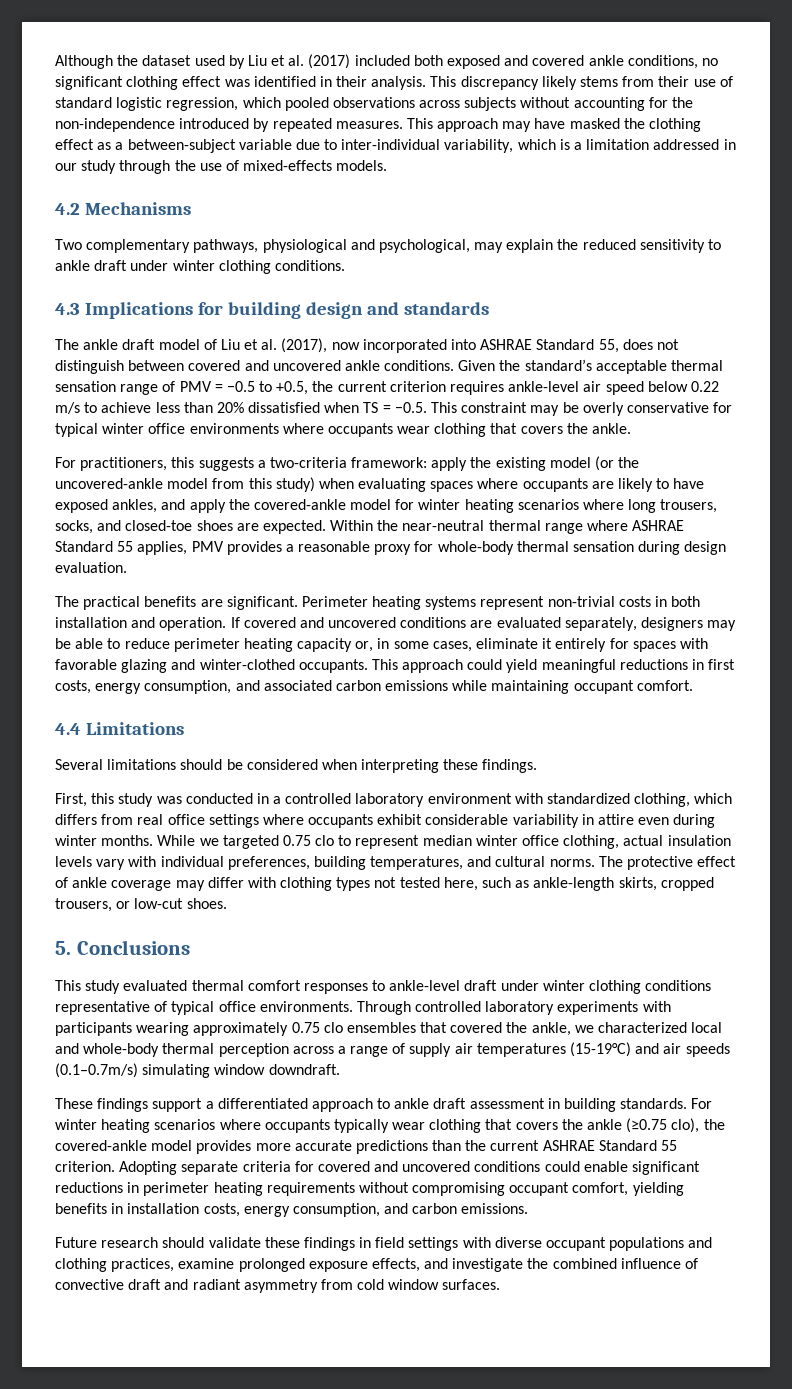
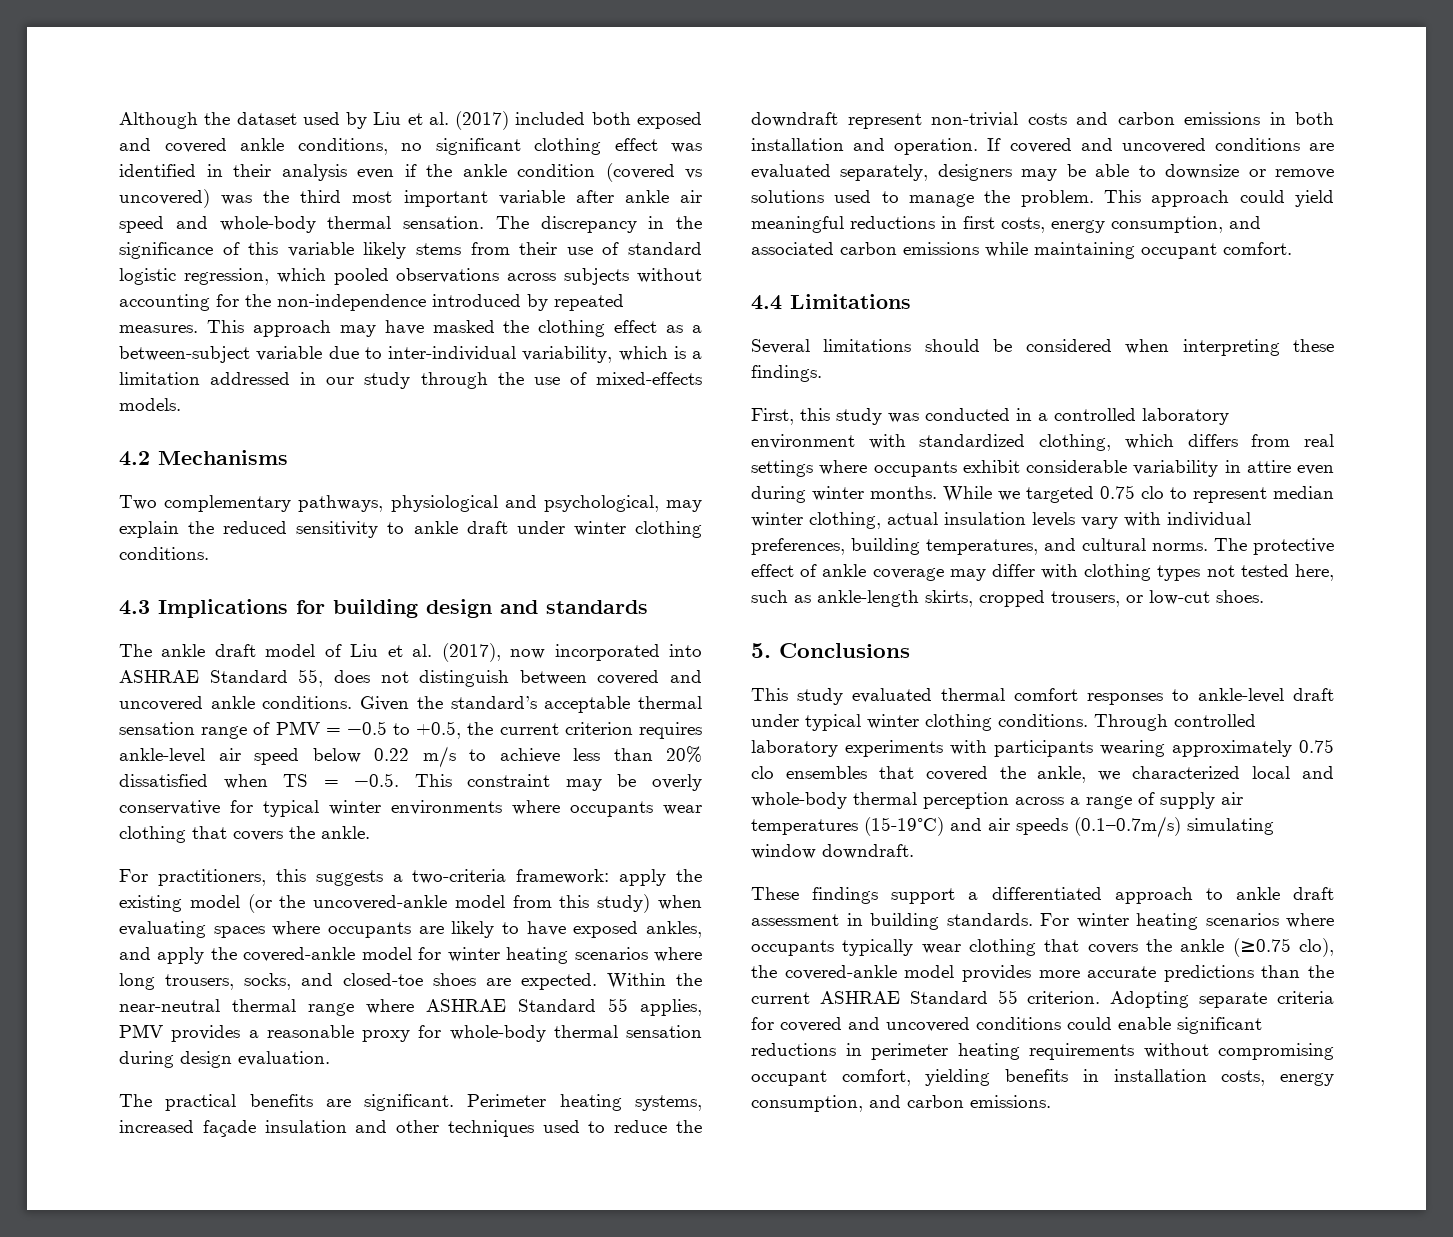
[371,76,539,90] analysis. This discrepancy -> [281,163,702,182] [119,189,702,208] [119,216,702,233] [119,242,354,259] analysis even if the ankle condition (covered vs uncovered) was the third most important variable after ankle air speed and whole-body thermal sensation. The discrepancy in the significance of this variable
[148,423,186,434] office -> (381, 807) none
[425,596,651,610] systems represent non-trivial costs -> [635,1095,702,1111] [119,1120,702,1137] [751,112,1260,129] systems, increased façade insulation and other techniques used to reduce the downdraft represent non-trivial costs and carbon emissions
[124,638,708,652] [55,659,368,673] reduce perimeter heating capacity or, in some cases, eliminate it entirely for spaces with favorable glazing and winter-clothed occupants. -> [1165,164,1334,179] [751,190,1094,207] downsize or remove solutions used to manage the problem.
[167,814,205,825] office -> (1334, 440) none
[522,835,560,846] office -> (803, 519) none
[542,980,712,994] [55,1001,353,1015] winter clothing conditions representative of typical office environments. -> [805,714,1088,731] typical winter clothing conditions.
[55,1237,713,1251] [55,1258,699,1272] [55,1279,501,1293] // Future research should validate these findings in field settings with diverse occupant populations and clothing practices, examine prolonged exposure effects, and investigate the combined influence of convective draft and radiant asymmetry from cold window surfaces. -> (1051, 1101) none

